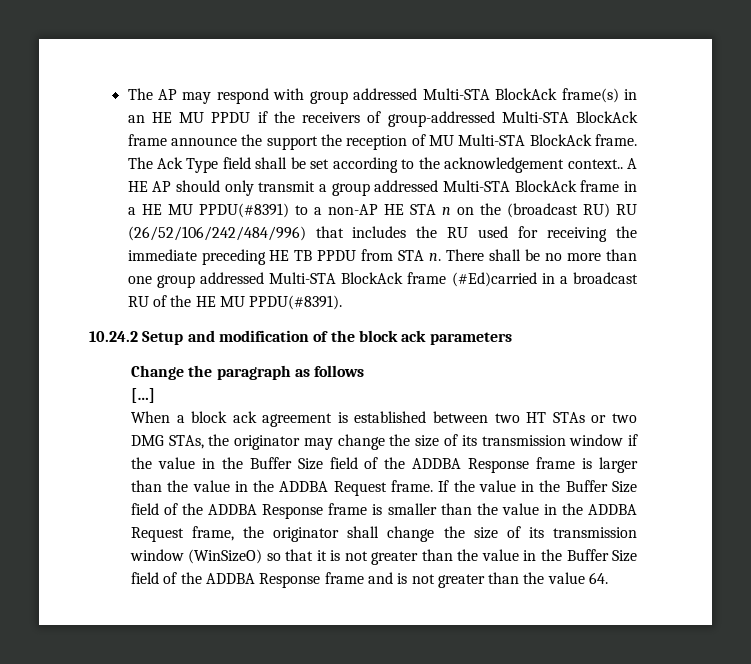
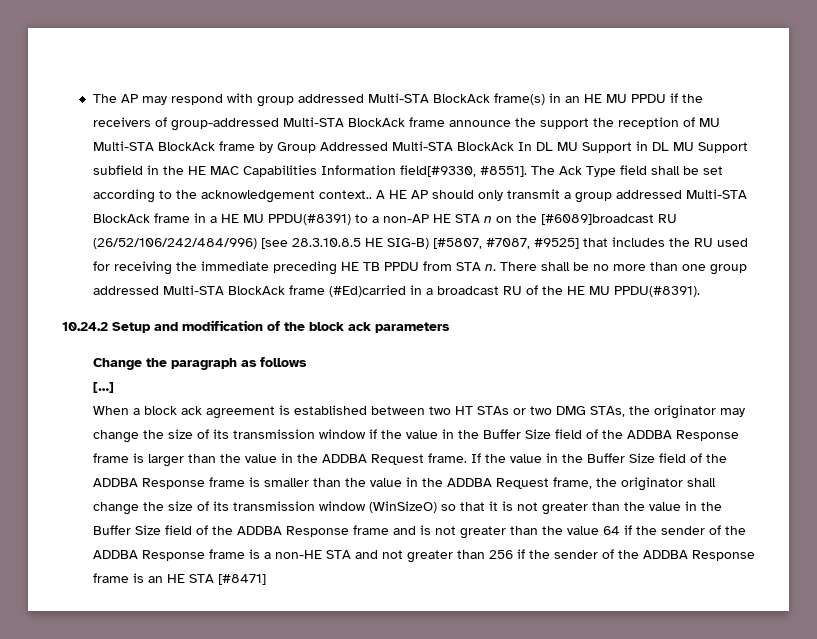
[595,134,637,146] frame. -> [218,141,748,153] [92,165,527,177] frame by Group Addressed Multi-STA BlockAck In DL MU Support in DL MU Support subfield in the HE MAC Capabilities Information field[#9330, #8551].
[506,203,638,218] [127,226,306,241] (broadcast RU) RU (26/52/106/242/484/996) -> [540,214,677,225] [92,238,579,249] [#6089]broadcast RU (26/52/106/242/484/996) [see 28.3.10.8.5 HE SIG-B) [#5807, #7087, #9525]
[589,572,609,584] 64. -> [602,525,746,535] [92,549,755,563] [92,573,266,585] 64 if the sender of the ADDBA Response frame is a non-HE STA and not greater than 256 if the sender of the ADDBA Response frame is an HE STA [#8471]

